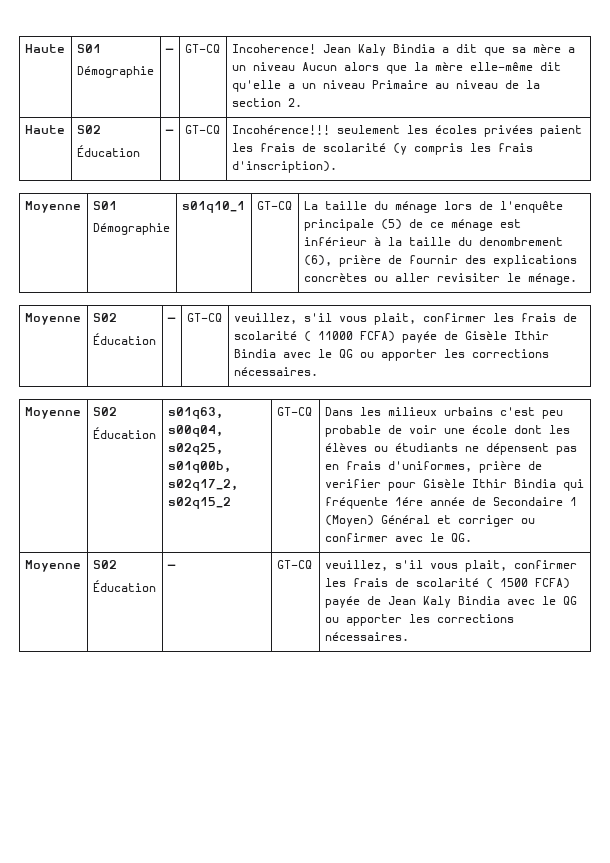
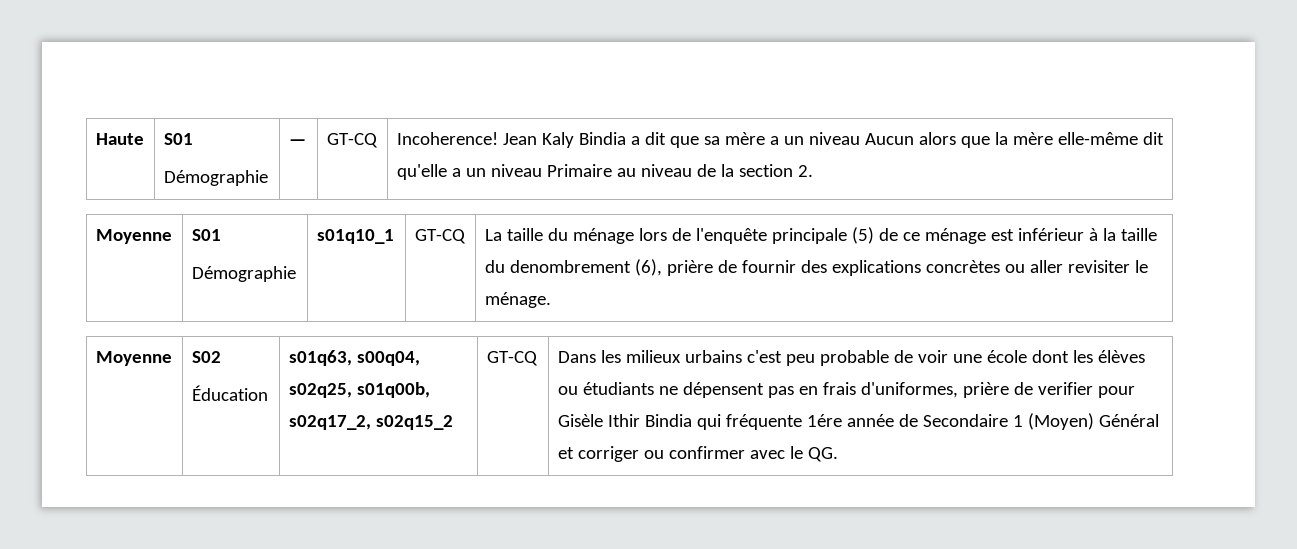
[24,125,65,134] [76,125,101,134] [76,145,140,157] [164,129,174,134] [184,125,220,134] [231,125,582,137] [231,143,533,155] [231,161,337,173] // Haute | S02 // Éducation | — | GT-CQ | Incohérence!!! seulement les écoles privées paient les frais de scolarité (y compris les frais d'inscription). -> (813, 171) none
[92,333,156,345] [166,317,176,322] [186,313,222,322] [233,313,577,325] [233,331,549,343] [233,349,549,361] [233,367,318,376] [24,407,81,419] [92,407,117,416] // Éducation | — | GT-CQ | veuillez, s'il vous plait, confirmer les frais de scolarité ( 11000 FCFA) payée de Gisèle Ithir Bindia avec le QG ou apporter les corrections nécessaires. // Moyenne | S02 -> (221, 357) none
[24,560,81,572] [92,560,117,569] [92,580,156,592] [166,564,176,569] [276,560,312,569] [324,560,577,572] [324,578,570,589] [324,596,577,608] [324,614,514,626] [324,632,409,641] // Moyenne | S02 // Éducation | — | GT-CQ | veuillez, s'il vous plait, confirmer les frais de scolarité ( 1500 FCFA) payée de Jean Kaly Bindia avec le QG ou apporter les corrections nécessaires. -> (838, 454) none

